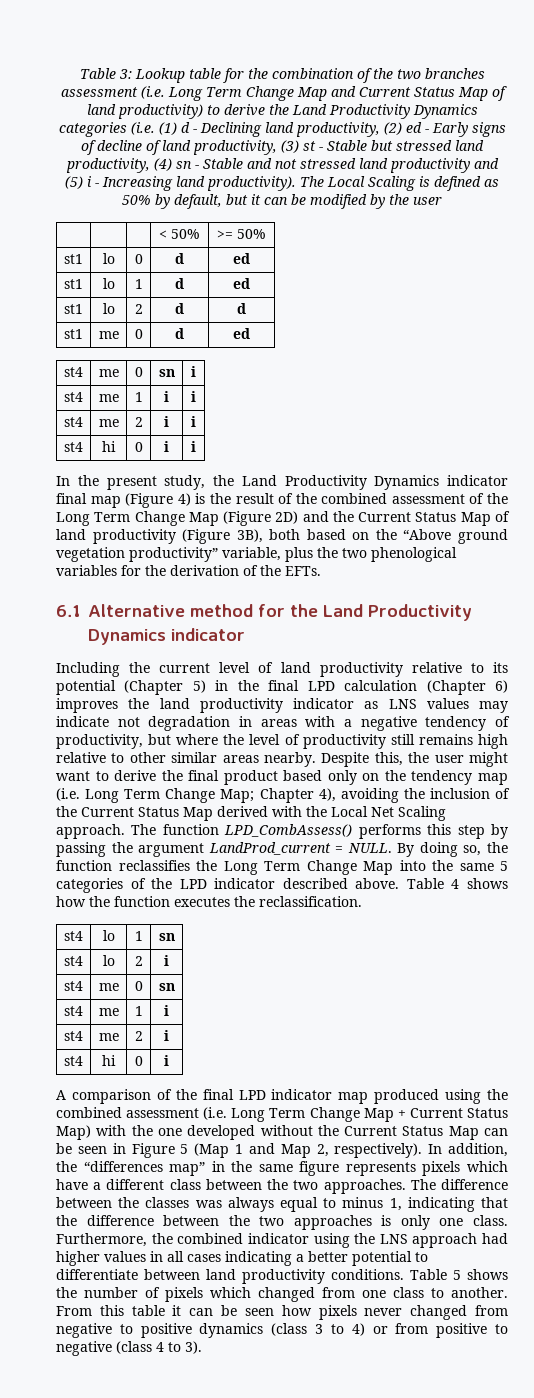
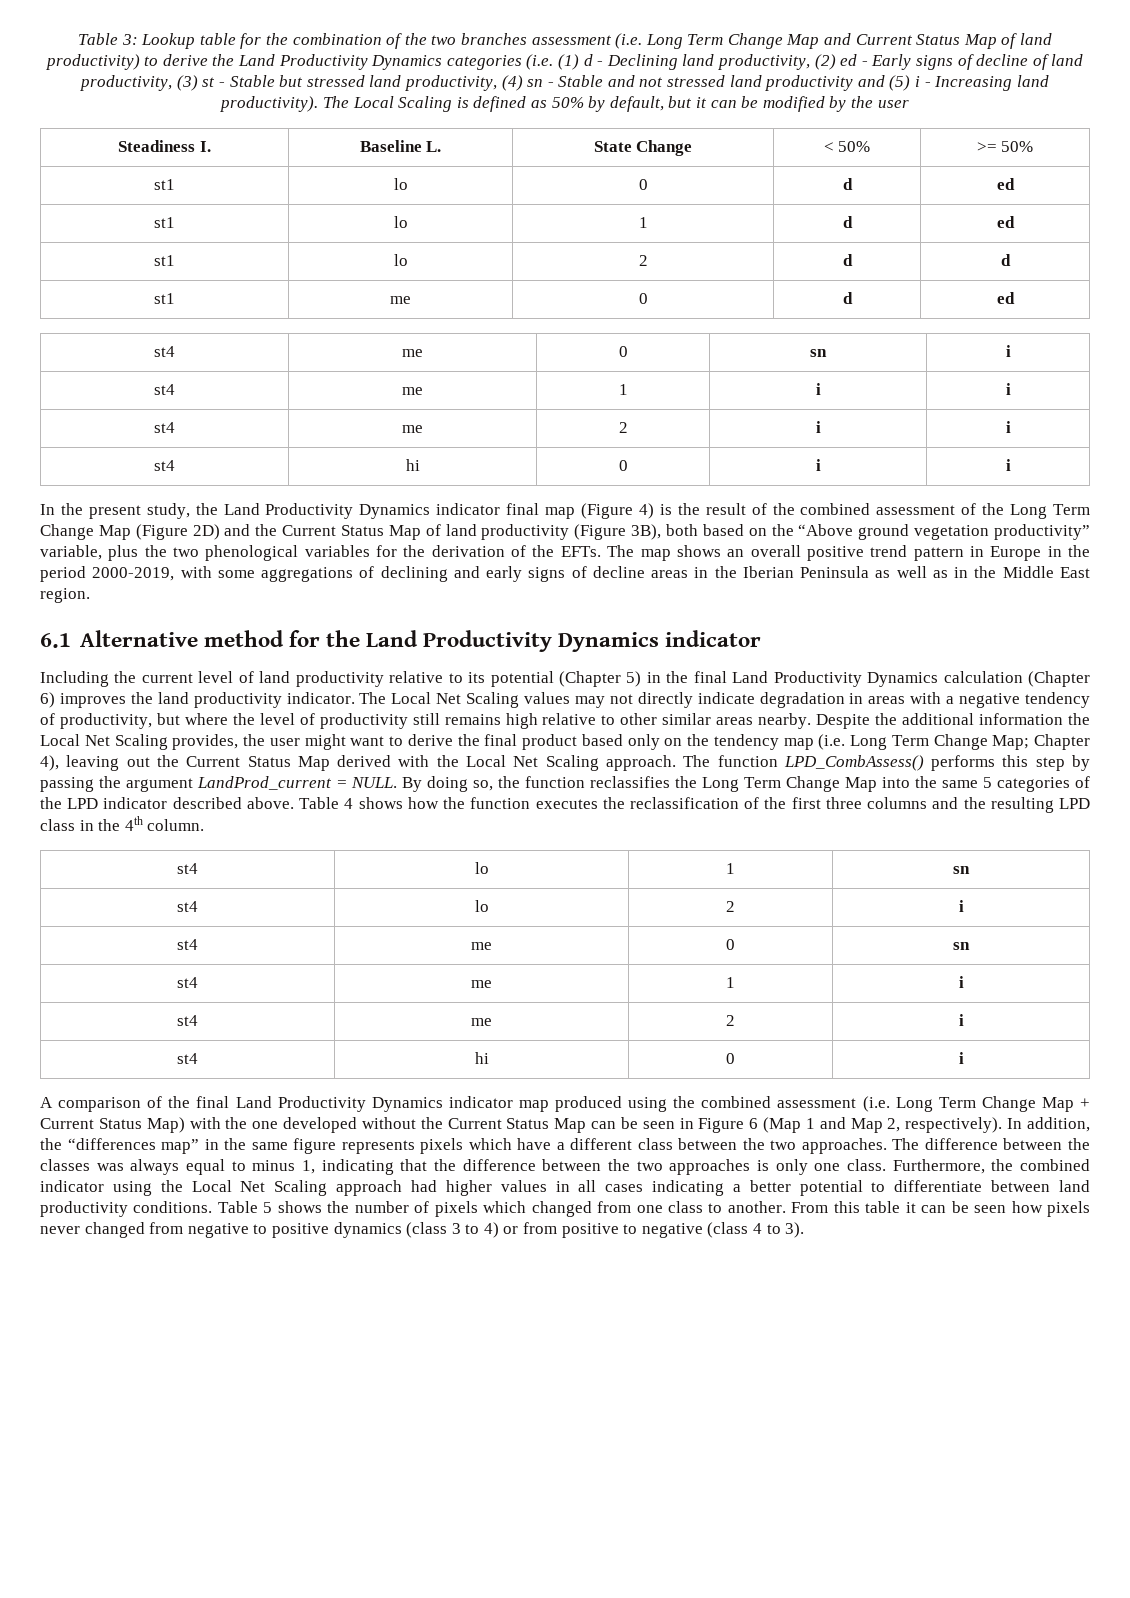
(442, 201) | | -> [118,140,211,152] [359,140,442,152] [593,140,693,156] Steadiness I. | Baseline L. | State Change
(321, 571) none -> [607,545,1090,561] [40,566,1090,582] [40,588,90,603] The map shows an overall positive trend pattern in Europe in the period 2000-2019, with some aggregations of declining and early signs of decline areas in the Iberian Peninsula as well as in the Middle East region.
[307,681,335,691] LPD -> [732,671,939,687] Land Productivity Dynamics
[293,698,508,713] [56,716,140,727] indicator as LNS values may indicate not -> [286,692,755,708] indicator. The Local Net Scaling values may not directly indicate
[374,752,403,766] this, -> [875,713,1090,725] [40,734,239,750] the additional information the Local Net Scaling provides,
[340,788,511,803] avoiding the inclusion of -> [66,755,150,771] leaving out
[259,896,362,907] reclassification. -> [629,797,1091,813] [40,816,205,831] reclassification of the first three columns and the resulting LPD class in the 4th column.
[238,1090,266,1100] LPD -> [235,1096,443,1112] Land Productivity Dynamics
[180,1144,189,1154] 5 -> [749,1118,759,1129] 6
[379,1234,408,1244] LNS -> [191,1180,328,1196] Local Net Scaling

